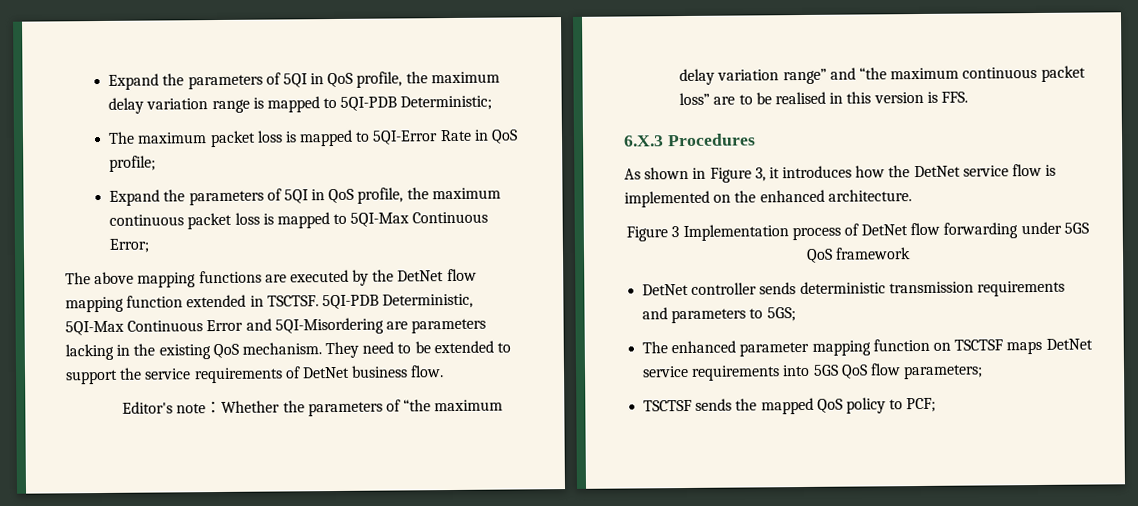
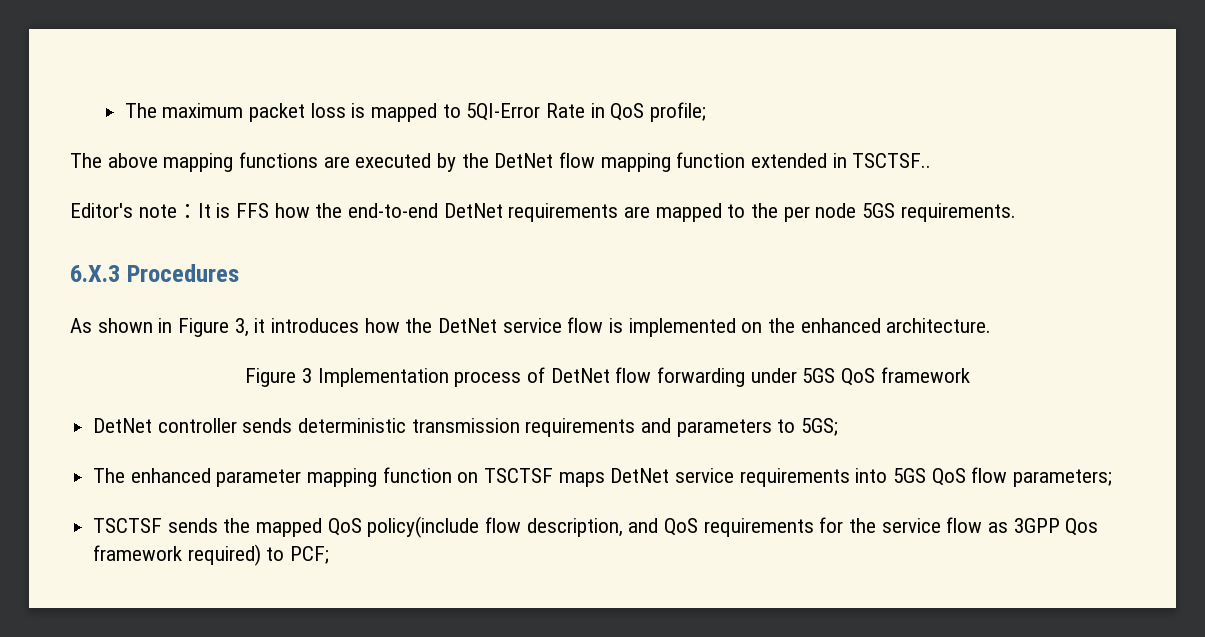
[108,71,500,90] [108,95,493,114] Expand the parameters of 5QI in QoS profile, the maximum delay variation range is mapped to 5QI-PDB Deterministic; // -> (124, 110) none
[109,187,501,206] [109,211,489,230] [109,238,150,253] // Expand the parameters of 5QI in QoS profile, the maximum continuous packet loss is mapped to 5QI-Max Continuous Error; -> (707, 112) none
[266,293,474,310] [65,317,487,336] [65,340,512,361] [65,365,445,385] [122,399,504,417] [679,65,1086,86] [679,91,968,106] TSCTSF. 5QI-PDB Deterministic, 5QI-Max Continuous Error and 5QI-Misordering are parameters lacking in the existing QoS mechanism. They need to be extended to support the service requirements of DetNet business flow. // Editor's note：Whether the parameters of “the maximum delay variation range” and “the maximum continuous packet loss” are to be realised in this version is FFS. -> [852,153,932,168] [70,203,1016,222] TSCTSF.. // Editor's note：It is FFS how the end-to-end DetNet requirements are mapped to the per node 5GS requirements.
[845,397,886,414] policy -> [367,516,1099,538] [93,544,261,566] policy(include flow description, and QoS requirements for the service flow as 3GPP Qos framework required)

